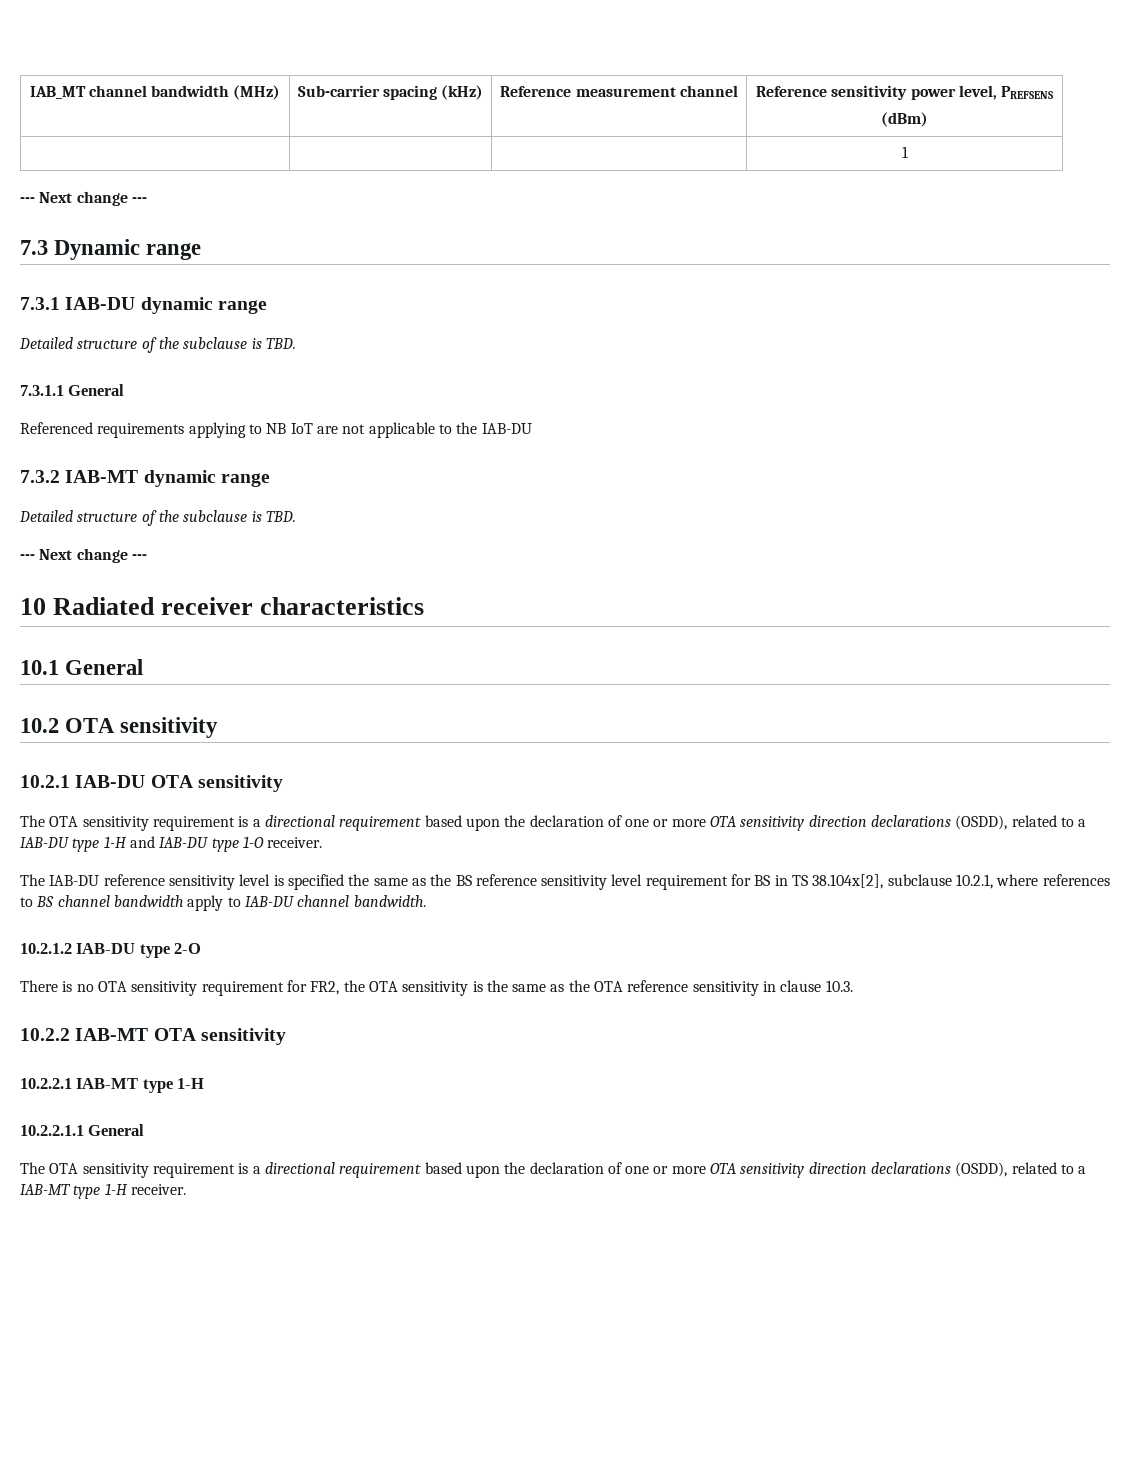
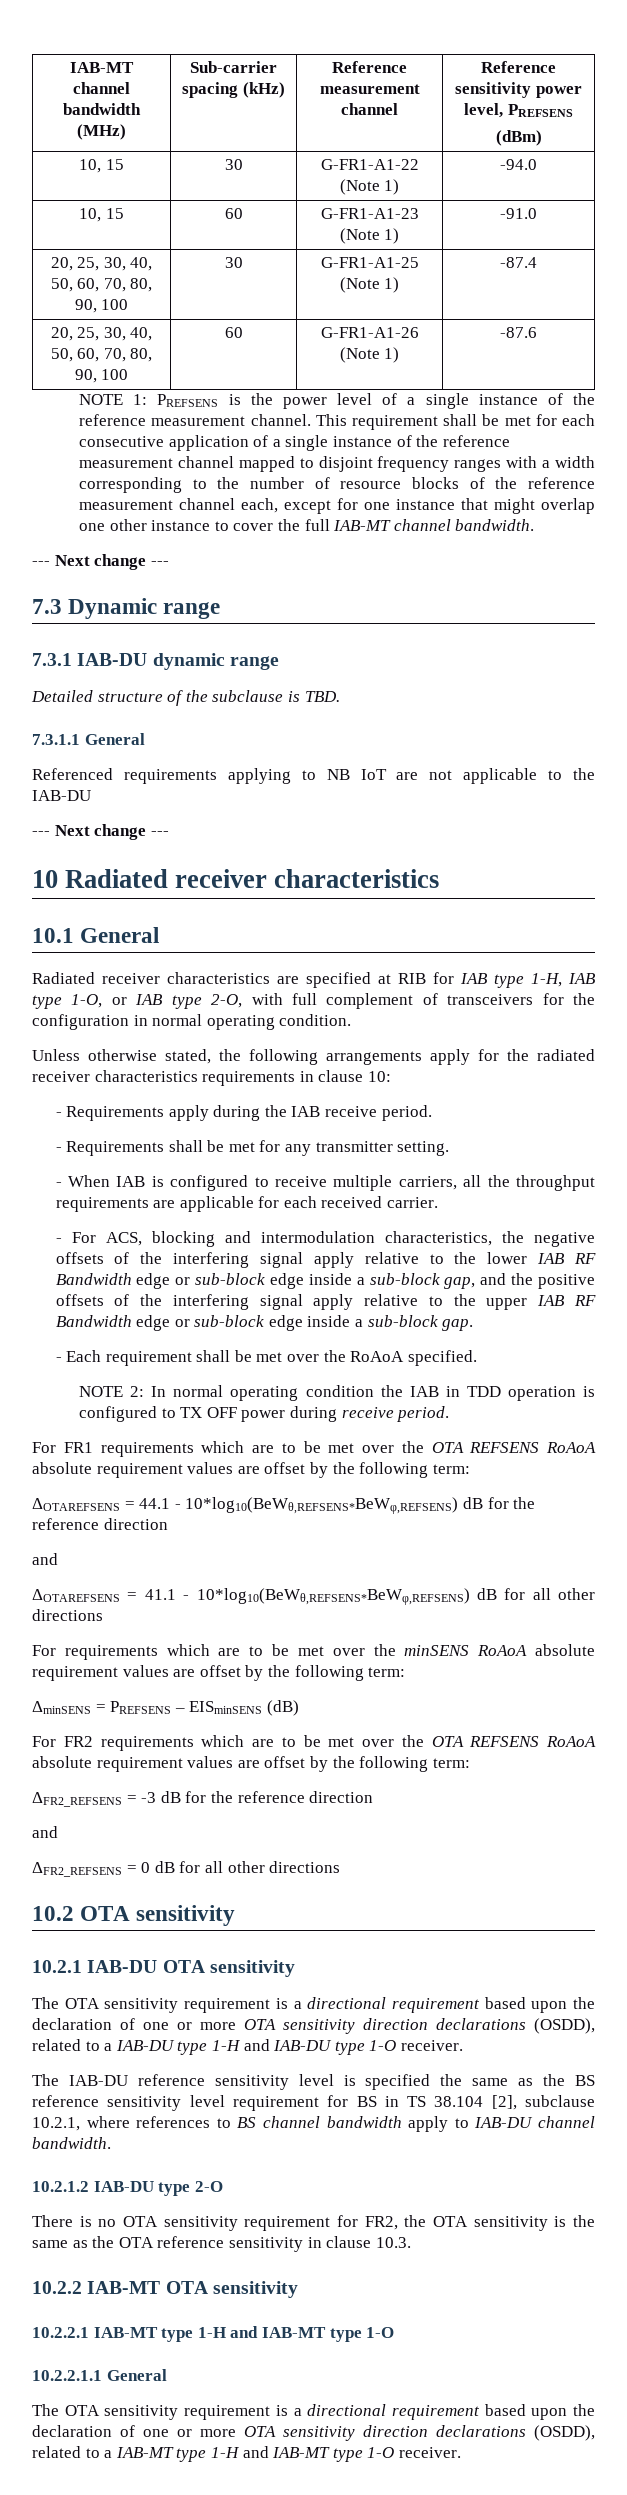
[29,86,86,99] IAB_MT -> [70,62,134,73] IAB-MT
[901,146,908,158] | | | 1 -> [79,159,124,173] [224,159,243,170] [320,159,419,170] [339,179,400,195] [500,159,537,170] [79,208,124,222] [224,208,243,219] [320,208,419,219] [339,228,400,244] [500,208,537,219] [50,257,153,271] [50,278,153,292] [74,299,129,313] [224,257,243,268] [320,257,419,268] [339,277,400,293] [500,257,537,268] [50,327,153,341] [50,348,153,362] [74,369,129,383] [224,327,243,338] [320,327,419,338] [339,347,400,363] [500,327,537,338] [79,393,595,409] [79,414,595,430] [79,435,510,451] [79,456,595,472] [79,477,595,493] [79,498,596,514] [79,519,535,531] 10, 15 | 30 | G-FR1-A1-22 (Note 1) | -94.0 // 10, 15 | 60 | G-FR1-A1-23 (Note 1) | -91.0 // 20, 25, 30, 40, 50, 60, 70, 80, 90, 100 | 30 | G-FR1-A1-25 (Note 1) | -87.4 // 20, 25, 30, 40, 50, 60, 70, 80, 90, 100 | 60 | G-FR1-A1-26 (Note 1) | -87.6 // NOTE 1: PREFSENS is the power level of a single instance of the reference measurement channel. This requirement shall be met for each consecutive application of a single instance of the reference measurement channel mapped to disjoint frequency ranges with a width corresponding to the number of resource blocks of the reference measurement channel each, except for one instance that might overlap one other instance to cover the full IAB-MT channel bandwidth.
[20,470,270,487] [19,510,296,526] // 7.3.2 IAB-MT dynamic range // Detailed structure of the subclause is TBD. -> (91, 795) none
(144, 667) none -> [32,972,596,988] [32,993,595,1009] [32,1014,352,1030] [32,1049,595,1065] [32,1070,391,1086] [55,1105,432,1121] [55,1140,450,1156] [55,1175,596,1191] [55,1196,439,1212] [55,1231,595,1247] [55,1252,597,1268] [55,1273,596,1289] [55,1294,596,1310] [55,1315,474,1331] [55,1350,477,1366] [79,1385,595,1401] [79,1406,450,1422] [32,1441,596,1457] [32,1462,470,1478] [32,1497,536,1514] [32,1518,168,1530] [32,1553,58,1565] [32,1588,595,1605] [32,1609,103,1621] [32,1644,595,1660] [32,1665,406,1681] [32,1700,299,1716] [32,1735,596,1751] [32,1756,470,1772] [32,1791,374,1807] [32,1826,58,1838] [32,1861,341,1877] // Radiated receiver characteristics are specified at RIB for IAB type 1-H, IAB type 1-O, or IAB type 2-O, with full complement of transceivers for the configuration in normal operating condition. // Unless otherwise stated, the following arrangements apply for the radiated receiver characteristics requirements in clause 10: // - Requirements apply during the IAB receive period. // - Requirements shall be met for any transmitter setting. // - When IAB is configured to receive multiple carriers, all the throughput requirements are applicable for each received carrier. // - For ACS, blocking and intermodulation characteristics, the negative offsets of the interfering signal apply relative to the lower IAB RF Bandwidth edge or sub-block edge inside a sub-block gap, and the positive offsets of the interfering signal apply relative to the upper IAB RF Bandwidth edge or sub-block edge inside a sub-block gap. // - Each requirement shall be met over the RoAoA specified. // NOTE 2: In normal operating condition the IAB in TDD operation is configured to TX OFF power during receive period. // For FR1 requirements which are to be met over the OTA REFSENS RoAoA absolute requirement values are offset by the following term: // ΔOTAREFSENS = 44.1 - 10*log10(BeWθ,REFSENS*BeWφ,REFSENS) dB for the reference direction // and // ΔOTAREFSENS = 41.1 - 10*log10(BeWθ,REFSENS*BeWφ,REFSENS) dB for all other directions // For requirements which are to be met over the minSENS RoAoA absolute requirement values are offset by the following term: // ΔminSENS = PREFSENS – EISminSENS (dB) // For FR2 requirements which are to be met over the OTA REFSENS RoAoA absolute requirement values are offset by the following term: // ΔFR2_REFSENS = -3 dB for the reference direction // and // ΔFR2_REFSENS = 0 dB for all other directions
[812,874,884,889] 38.104x[2], -> [434,2095,517,2110] 38.104 [2],
(205, 1083) none -> [230,2326,395,2342] and IAB-MT type 1-O
(128, 1189) none -> [242,2446,395,2462] and IAB-MT type 1-O

